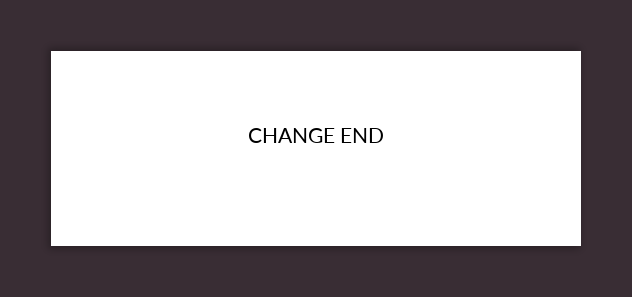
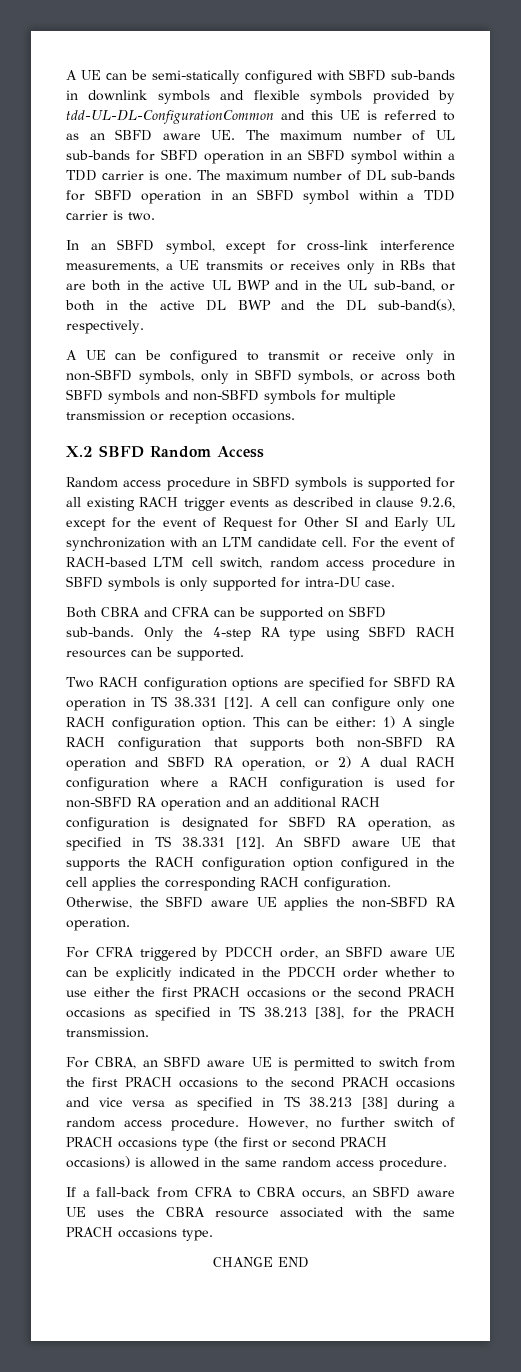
(247, 135) none -> [66,69,455,84] [66,90,455,104] [66,110,455,124] [66,129,455,141] [66,149,456,164] [66,170,456,181] [66,189,455,204] [66,210,155,221] [66,239,455,254] [66,260,457,274] [66,280,455,292] [65,299,455,312] [66,320,144,334] [66,350,455,364] [66,369,456,384] [66,389,396,404] [66,410,295,424] [66,445,264,458] [66,476,455,491] [66,497,455,511] [66,516,456,531] [66,537,455,551] [66,557,455,571] [66,576,395,591] [66,606,386,621] [66,626,455,641] [66,647,244,661] [66,676,456,691] [66,696,455,711] [66,716,456,731] [66,736,456,751] [66,756,455,771] [66,777,455,791] [66,796,380,811] [66,816,455,831] [66,836,457,851] [66,857,455,871] [66,877,391,891] [66,896,456,911] [66,917,130,931] [66,946,455,961] [66,967,455,981] [66,987,455,998] [66,1006,455,1021] [66,1027,149,1038] [66,1056,456,1071] [66,1077,455,1088] [66,1096,456,1111] [66,1117,455,1131] [66,1136,387,1151] [66,1156,447,1171] [66,1186,455,1199] [66,1207,455,1218] [66,1227,213,1241] A UE can be semi-statically configured with SBFD sub-bands in downlink symbols and flexible symbols provided by tdd-UL-DL-ConfigurationCommon and this UE is referred to as an SBFD aware UE. The maximum number of UL sub-bands for SBFD operation in an SBFD symbol within a TDD carrier is one. The maximum number of DL sub-bands for SBFD operation in an SBFD symbol within a TDD carrier is two. // In an SBFD symbol, except for cross-link interference measurements, a UE transmits or receives only in RBs that are both in the active UL BWP and in the UL sub-band, or both in the active DL BWP and the DL sub-band(s), respectively. // A UE can be configured to transmit or receive only in non-SBFD symbols, only in SBFD symbols, or across both SBFD symbols and non-SBFD symbols for multiple transmission or reception occasions. // X.2 SBFD Random Access // Random access procedure in SBFD symbols is supported for all existing RACH trigger events as described in clause 9.2.6, except for the event of Request for Other SI and Early UL synchronization with an LTM candidate cell. For the event of RACH-based LTM cell switch, random access procedure in SBFD symbols is only supported for intra-DU case. // Both CBRA and CFRA can be supported on SBFD sub-bands. Only the 4-step RA type using SBFD RACH resources can be supported. // Two RACH configuration options are specified for SBFD RA operation in TS 38.331 [12]. A cell can configure only one RACH configuration option. This can be either: 1) A single RACH configuration that supports both non-SBFD RA operation and SBFD RA operation, or 2) A dual RACH configuration where a RACH configuration is used for non-SBFD RA operation and an additional RACH configuration is designated for SBFD RA operation, as specified in TS 38.331 [12]. An SBFD aware UE that supports the RACH configuration option configured in the cell applies the corresponding RACH configuration. Otherwise, the SBFD aware UE applies the non-SBFD RA operation. // For CFRA triggered by PDCCH order, an SBFD aware UE can be explicitly indicated in the PDCCH order whether to use either the first PRACH occasions or the second PRACH occasions as specified in TS 38.213 [38], for the PRACH transmission. // For CBRA, an SBFD aware UE is permitted to switch from the first PRACH occasions to the second PRACH occasions and vice versa as specified in TS 38.213 [38] during a random access procedure. However, no further switch of PRACH occasions type (the first or second PRACH occasions) is allowed in the same random access procedure. // If a fall-back from CFRA to CBRA occurs, an SBFD aware UE uses the CBRA resource associated with the same PRACH occasions type. //

